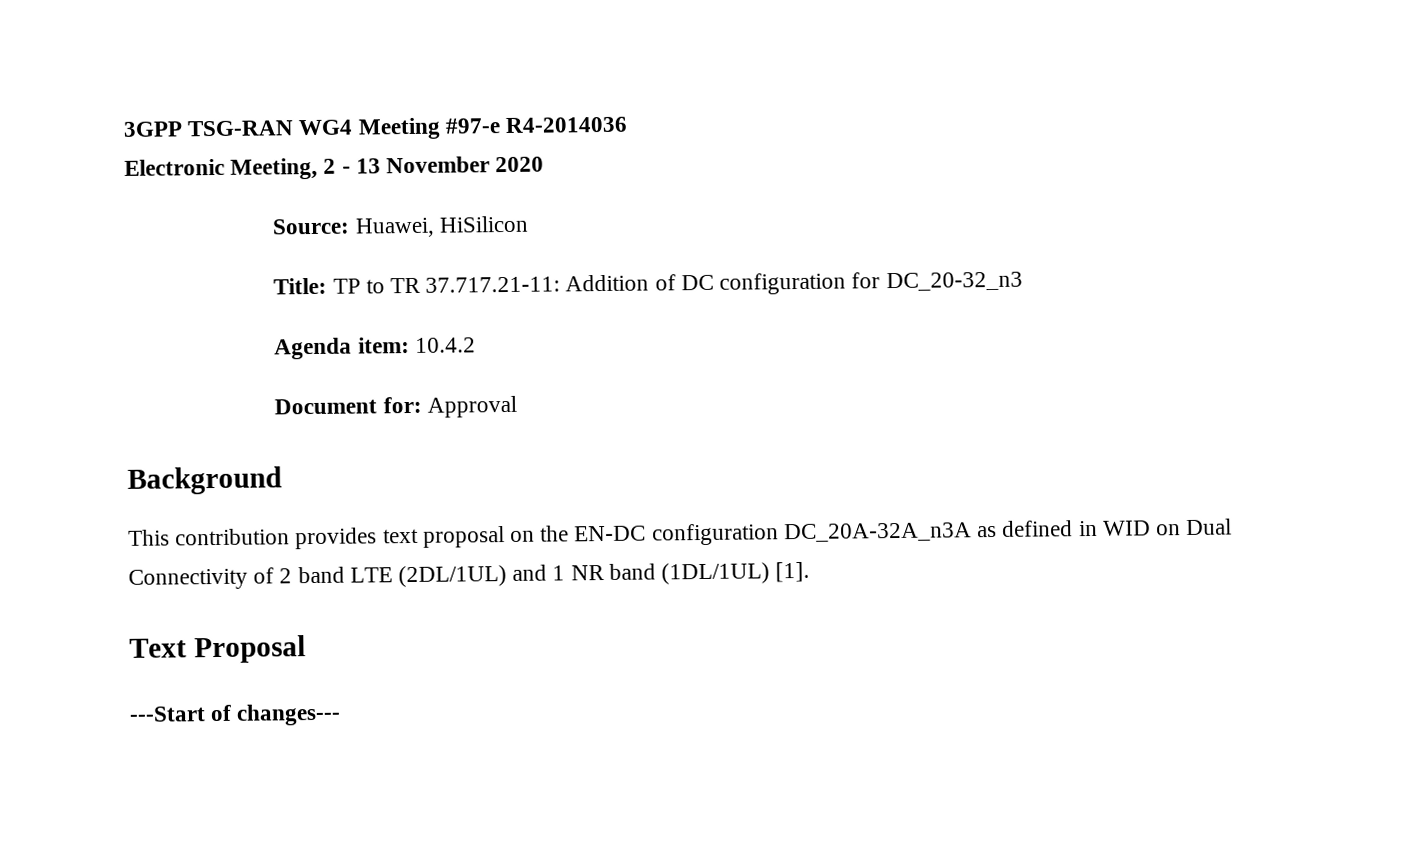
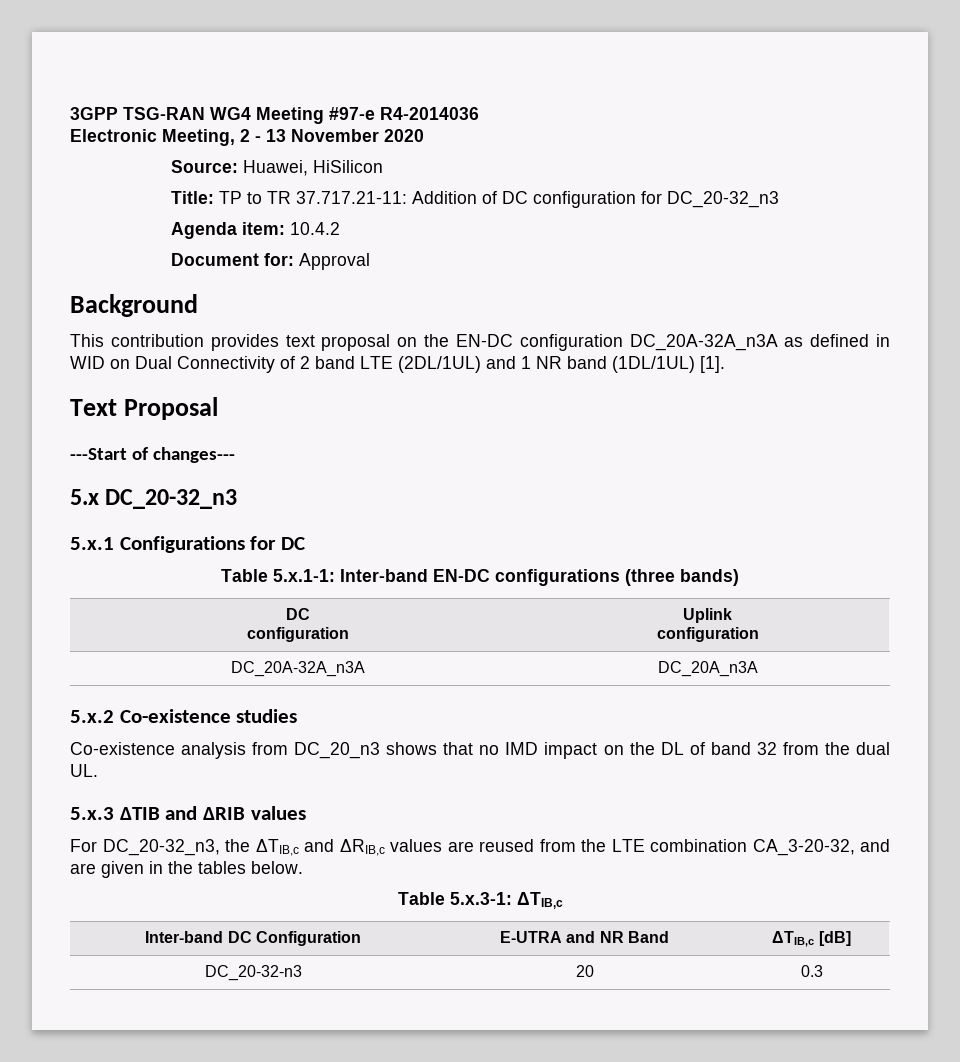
(342, 714) none -> [70,489,238,509] [70,536,306,553] [221,569,739,586] [286,608,310,620] [247,627,349,642] [683,608,733,623] [656,627,759,642] [231,661,365,677] [657,661,758,677] [70,709,298,723] [70,742,890,759] [70,764,98,777] [70,806,306,820] [70,839,890,856] [70,861,303,878] [397,892,563,909] [145,931,361,946] [500,931,669,943] [772,931,851,947] [204,965,302,981] [575,965,594,977] [800,965,823,977] // 5.x DC_20-32_n3 // 5.x.1 Configurations for DC // Table 5.x.1-1: Inter-band EN-DC configurations (three bands) // DC // configuration | Uplink // configuration // DC_20A-32A_n3A | DC_20A_n3A // 5.x.2 Co-existence studies // Co-existence analysis from DC_20_n3 shows that no IMD impact on the DL of band 32 from the dual UL. // 5.x.3 ∆TIB and ∆RIB values // For DC_20-32_n3, the ΔTIB,c and ΔRIB,c values are reused from the LTE combination CA_3-20-32, and are given in the tables below. // Table 5.x.3-1: ΔTIB,c // Inter-band DC Configuration | E-UTRA and NR Band | ΔTIB,c [dB] // DC_20-32-n3 | 20 | 0.3

